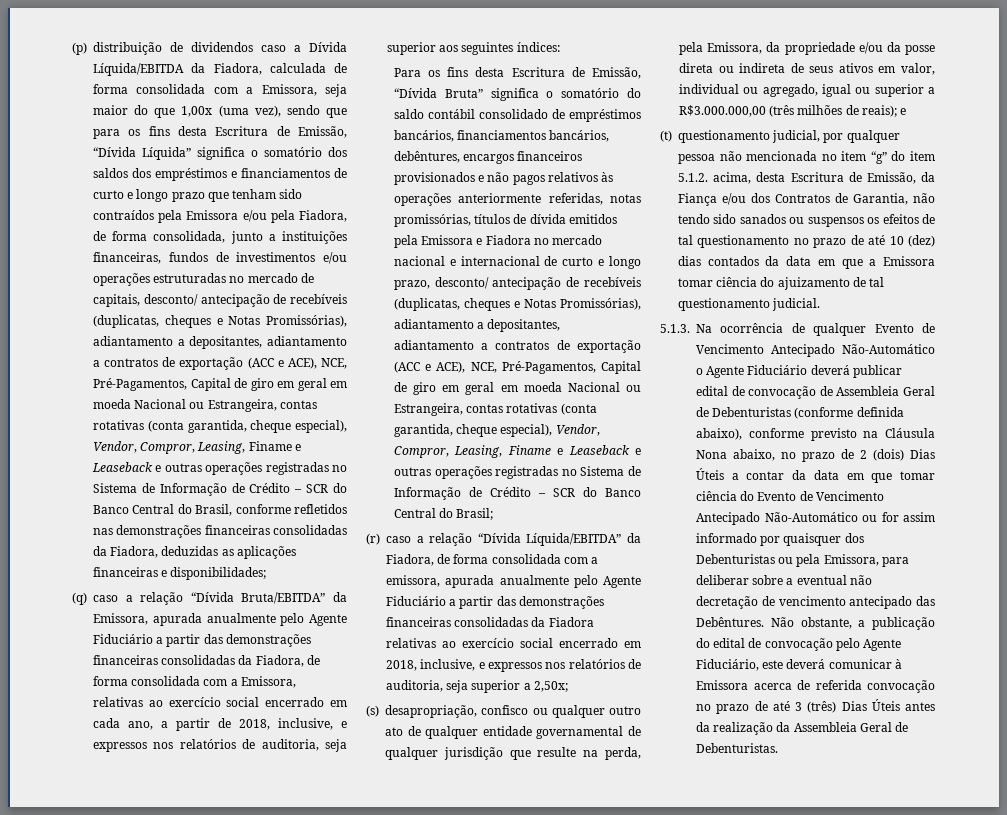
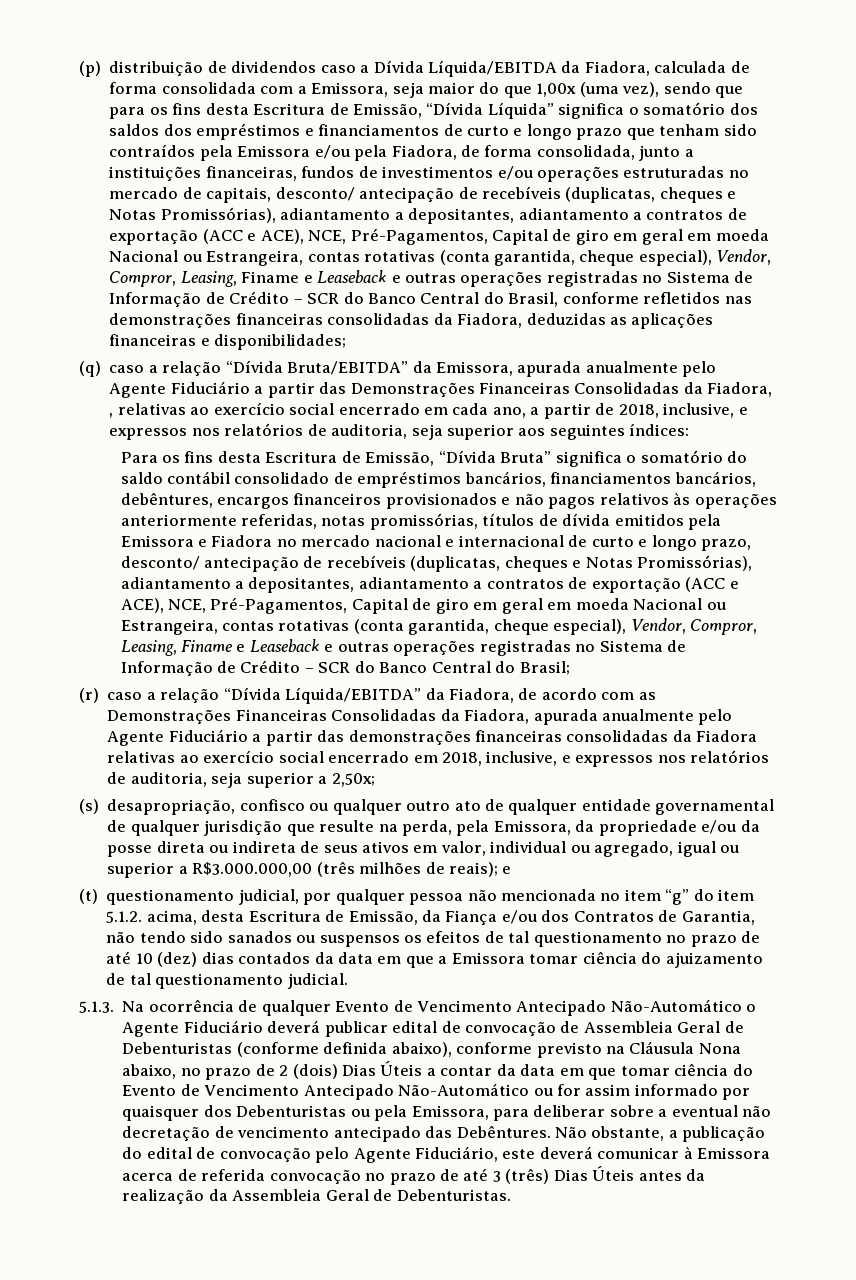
[225,634,311,647] [93,655,320,667] [93,676,296,688] demonstrações financeiras consolidadas da Fiadora, de forma consolidada com a Emissora, -> [350,382,773,397] [109,413,114,418] Demonstrações Financeiras Consolidadas da Fiadora, ,
[453,554,599,564] [386,575,440,587] forma consolidada com a emissora, -> [541,688,656,700] [107,709,530,724] acordo com as Demonstrações Financeiras Consolidadas da Fiadora,

